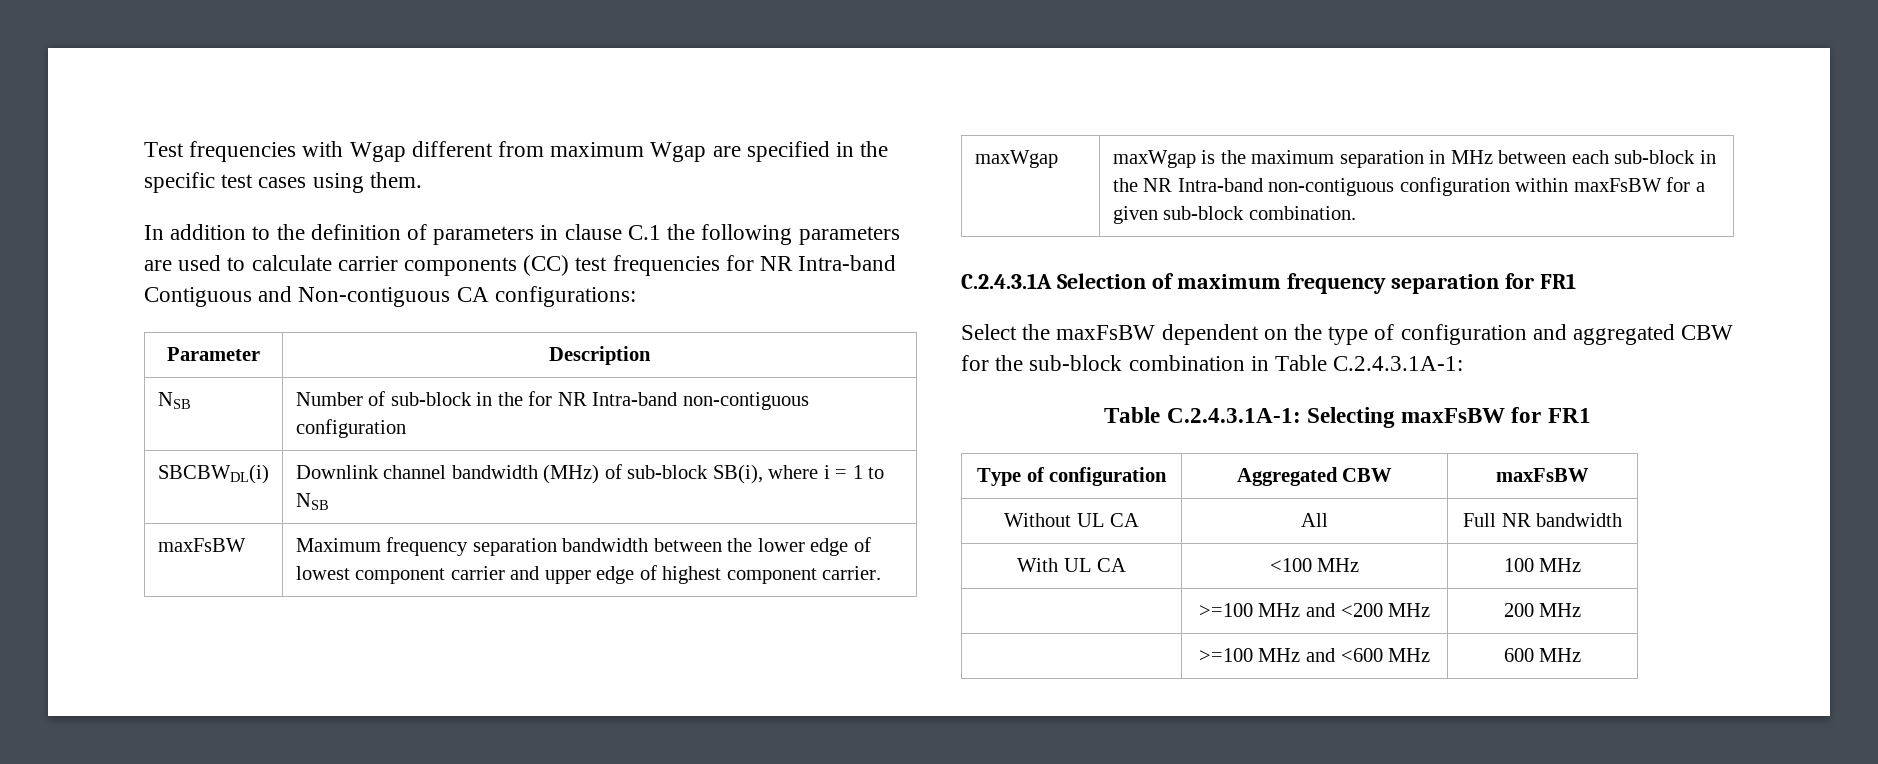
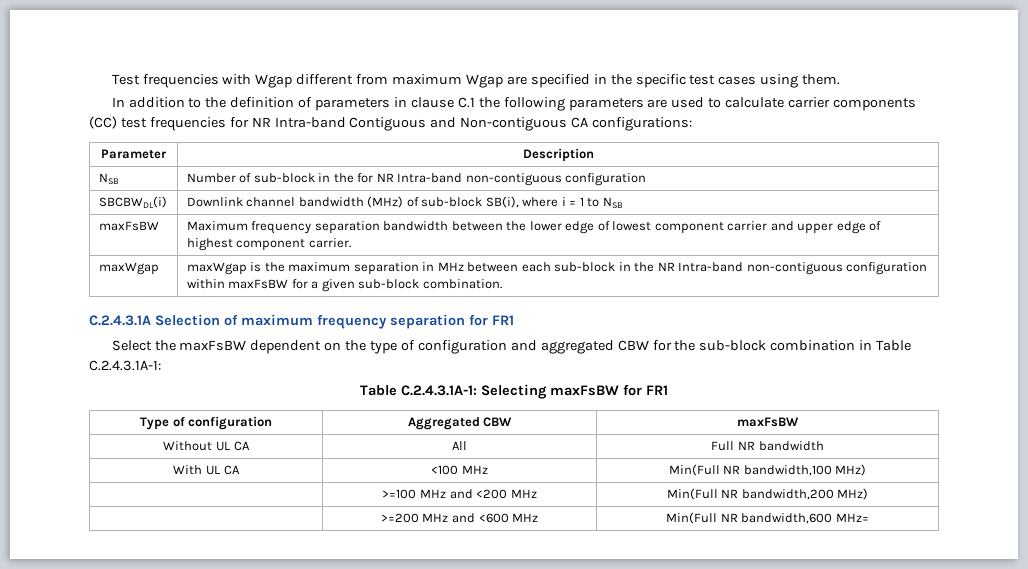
[1503,558,1582,572] 100 MHz -> [668,464,867,476] Min(Full NR bandwidth,100 MHz)
[1503,603,1582,617] [1198,648,1253,662] 200 MHz // | >=100 -> [666,488,869,500] [380,513,419,523] Min(Full NR bandwidth,200 MHz) // | >=200
[1503,648,1582,662] 600 MHz -> [666,512,869,524] Min(Full NR bandwidth,600 MHz=

